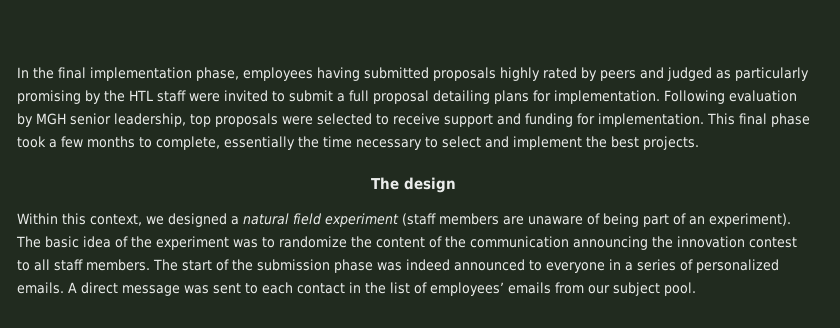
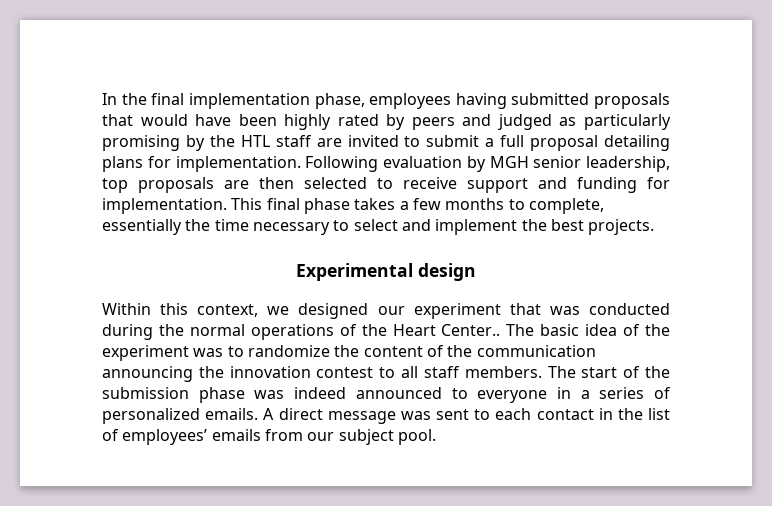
(496, 74) none -> [102,114,277,126] that would have been
[189,93,220,102] were -> [316,138,342,147] are
[282,116,313,125] were -> [224,177,294,189] are then
[17,136,46,148] took -> [354,198,396,210] takes
[371,177,399,190] The -> [296,263,413,281] Experimental
[231,213,791,227] a natural field experiment (staff members are unaware of being part of an experiment). -> [377,303,670,319] [102,324,501,340] our experiment that was conducted during the normal operations of the Heart Center..

